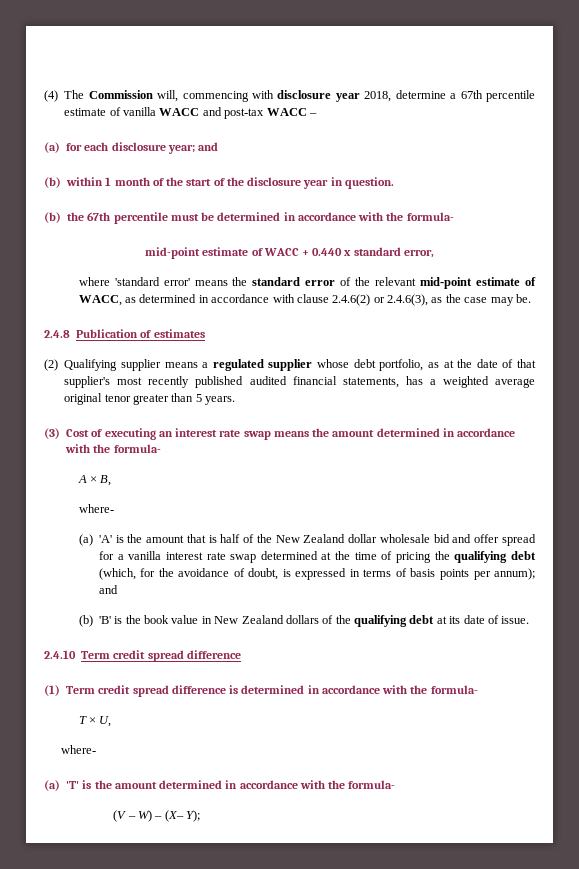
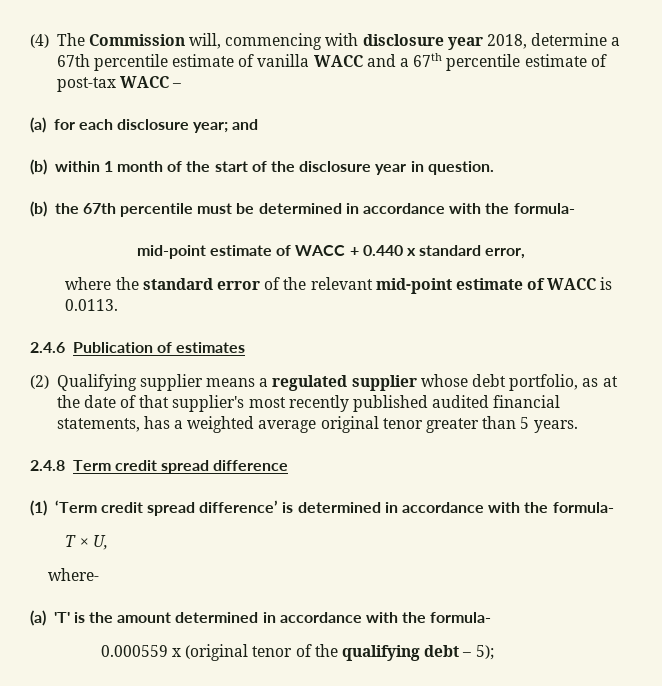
(222, 111) none -> [400,53,607,71] a 67th percentile estimate of
[114,277,228,286] 'standard error' means -> (112, 283) none
[78,294,531,306] [44,330,70,338] WACC, as determined in accordance with clause 2.4.6(2) or 2.4.6(3), as the case may be. // 2.4.8 -> [547,277,613,290] [65,299,119,311] [30,342,65,353] WACC is 0.0113. // 2.4.6
[44,428,516,440] [65,444,161,453] [77,475,112,486] [78,504,114,513] [78,534,536,546] [98,551,537,563] [98,568,535,580] [98,585,118,594] [78,615,530,627] [44,650,76,659] (3) Cost of executing an interest rate swap means the amount determined in accordance with the formula- // A × B, // where- // (a) 'A' is the amount that is half of the New Zealand dollar wholesale bid and offer spread for a vanilla interest rate swap determined at the time of pricing the qualifying debt (which, for the avoidance of doubt, is expressed in terms of basis points per annum); and // (b) 'B' is the book value in New Zealand dollars of the qualifying debt at its date of issue. // 2.4.10 -> [30,460,65,471] 2.4.8
[66,685,226,697] Term credit spread difference -> [54,500,279,516] ‘Term credit spread difference’
[113,810,201,822] (V – W) – (X– Y); -> [100,644,494,661] 0.000559 x (original tenor of the qualifying debt – 5);

